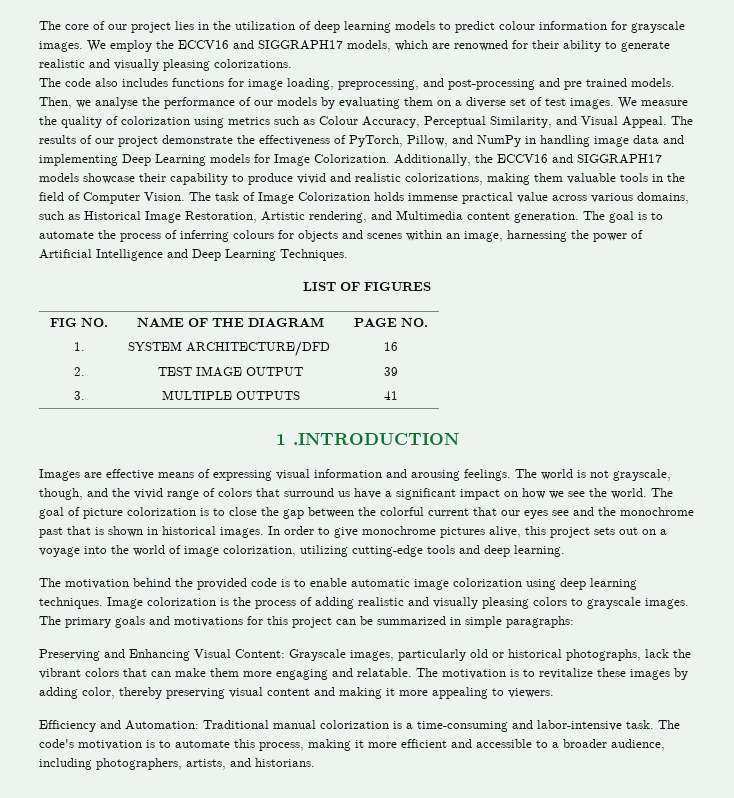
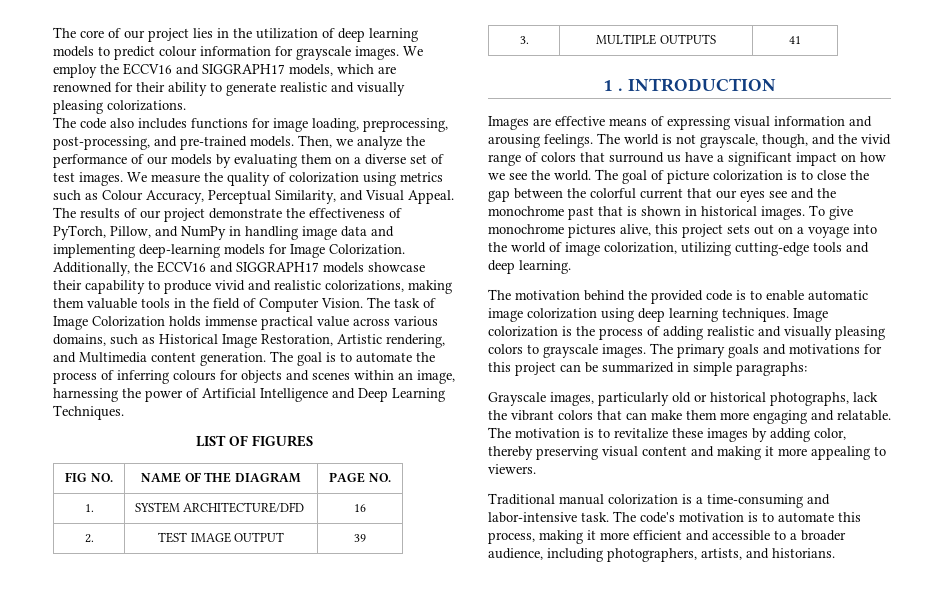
[423,78,627,90] and post-processing and pre trained -> [53,136,247,150] post-processing, and pre-trained
[95,97,138,109] analyse -> [357,136,402,150] analyze
[122,154,206,166] Deep Learning -> [139,244,220,258] deep-learning
[292,433,459,445] .INTRODUCTION -> [618,78,776,92] . INTRODUCTION
[268,526,330,535] In order to -> [809,205,825,216] To
[39,649,285,661] Preserving and Enhancing Visual Content: -> (807, 369) none
[39,720,199,732] Efficiency and Automation: -> (536, 469) none

